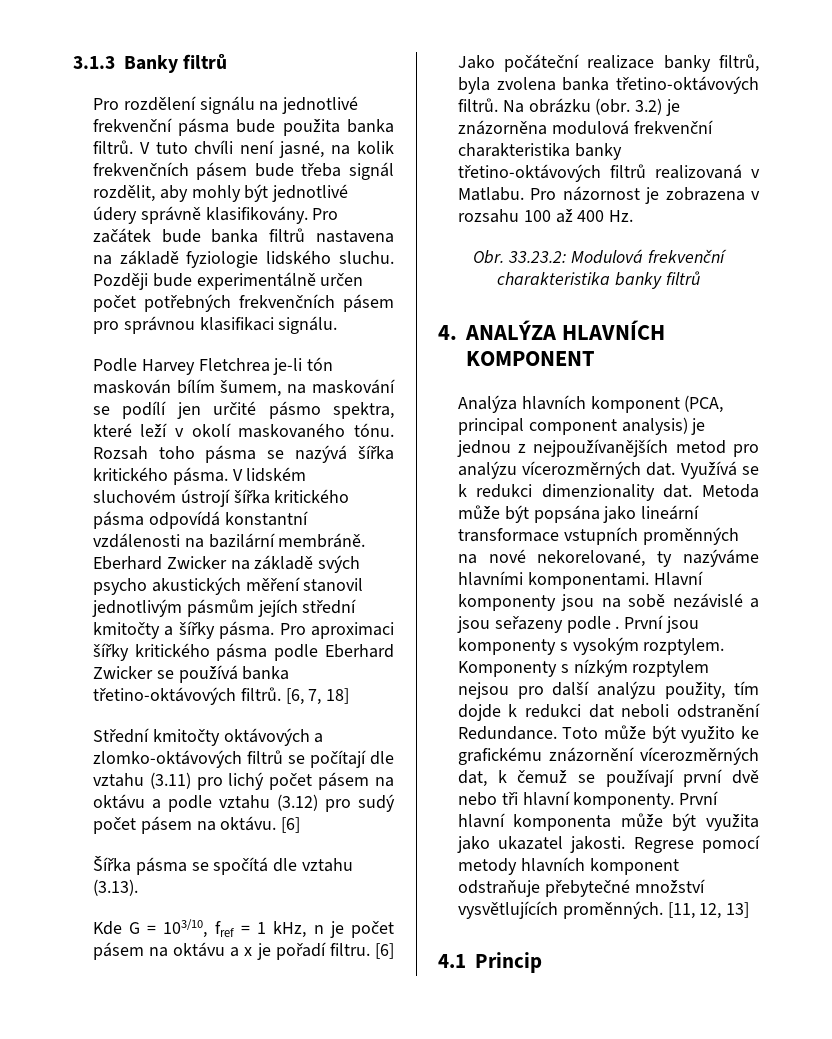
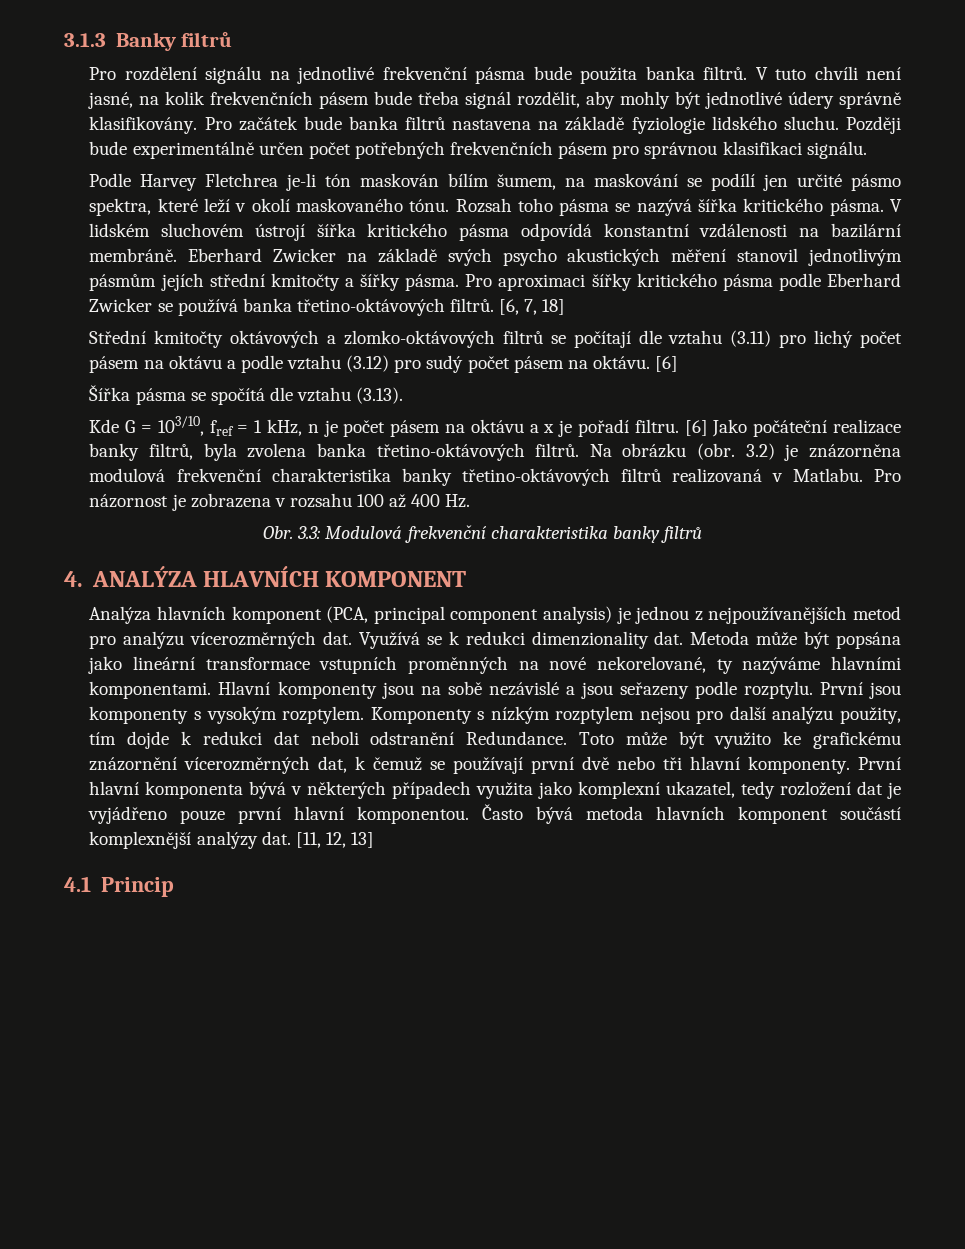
[508,251,567,263] 33.23.2: -> [297,526,321,539] 3.3:
[615,626,620,629] . -> [743,681,813,699] rozptylu.
[620,813,759,831] [456,835,760,853] [457,857,679,875] [457,879,705,897] [457,901,663,919] může být využita jako ukazatel jakosti. Regrese pomocí metody hlavních komponent odstraňuje přebytečné množství vysvětlujících proměnných. -> [249,781,901,799] [88,804,902,824] [89,831,291,849] bývá v některých případech využita jako komplexní ukazatel, tedy rozložení dat je vyjádřeno pouze první hlavní komponentou. Často bývá metoda hlavních komponent součástí komplexnější analýzy dat.

